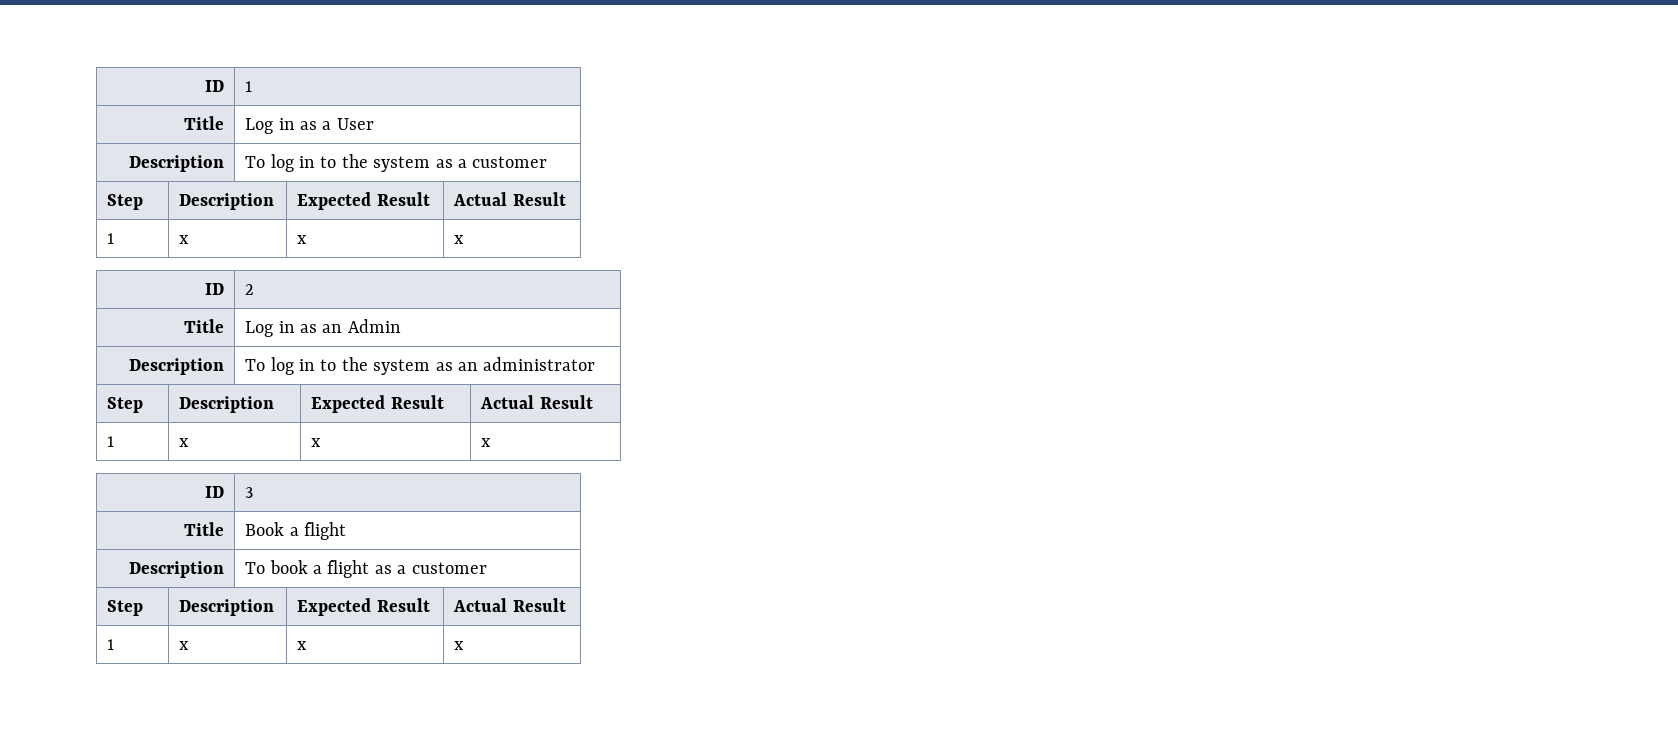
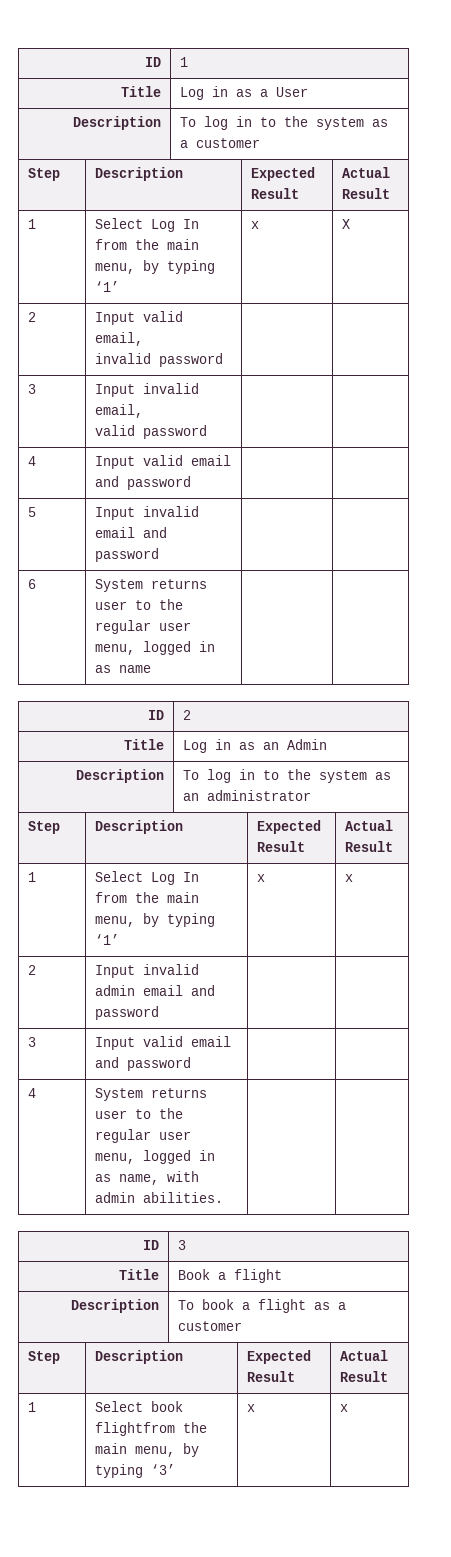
[179,235,190,244] [297,235,308,244] [454,235,465,244] x | x | x -> [95,218,200,232] [95,239,200,250] [95,260,216,274] [95,281,120,292] [251,221,260,229] [342,219,351,229] [28,312,37,322] [95,311,184,325] [95,332,144,346] [95,353,224,367] [28,384,37,394] [95,383,200,397] [95,404,144,418] [95,425,208,439] [28,456,37,466] [95,455,232,469] [95,476,192,490] [28,507,37,517] [95,506,200,520] [95,527,168,538] [95,548,160,562] [28,579,37,589] [95,579,208,592] [95,599,184,610] [95,620,192,634] [95,641,216,655] [95,665,152,673] Select Log In from the main menu, by typing ‘1’ | x | X // 2 | Input valid email, // invalid password | | // 3 | Input invalid email, // valid password | | // 4 | Input valid email and password | | // 5 | Input invalid email and password | | // 6 | System returns user to the regular user menu, logged in as name | |
[179,438,190,447] [311,438,322,447] [481,438,492,447] x | x | x -> [95,871,200,885] [95,892,200,903] [95,913,216,927] [95,934,120,945] [257,874,266,882] [345,874,354,882] [28,965,37,975] [95,964,200,978] [95,985,216,996] [95,1006,160,1020] [28,1037,37,1047] [95,1036,232,1050] [95,1057,192,1071] [28,1088,37,1098] [95,1088,208,1101] [95,1108,184,1119] [95,1129,192,1143] [95,1150,216,1164] [95,1171,200,1185] [95,1192,224,1203] Select Log In from the main menu, by typing ‘1’ | x | x // 2 | Input invalid admin email and password | | // 3 | Input valid email and password | | // 4 | System returns user to the regular user menu, logged in as name, with admin abilities. | |
[179,641,190,650] x -> [95,1401,184,1412] [95,1422,208,1436] [95,1443,200,1457] [95,1464,176,1478] Select book flightfrom the main menu, by typing ‘3’

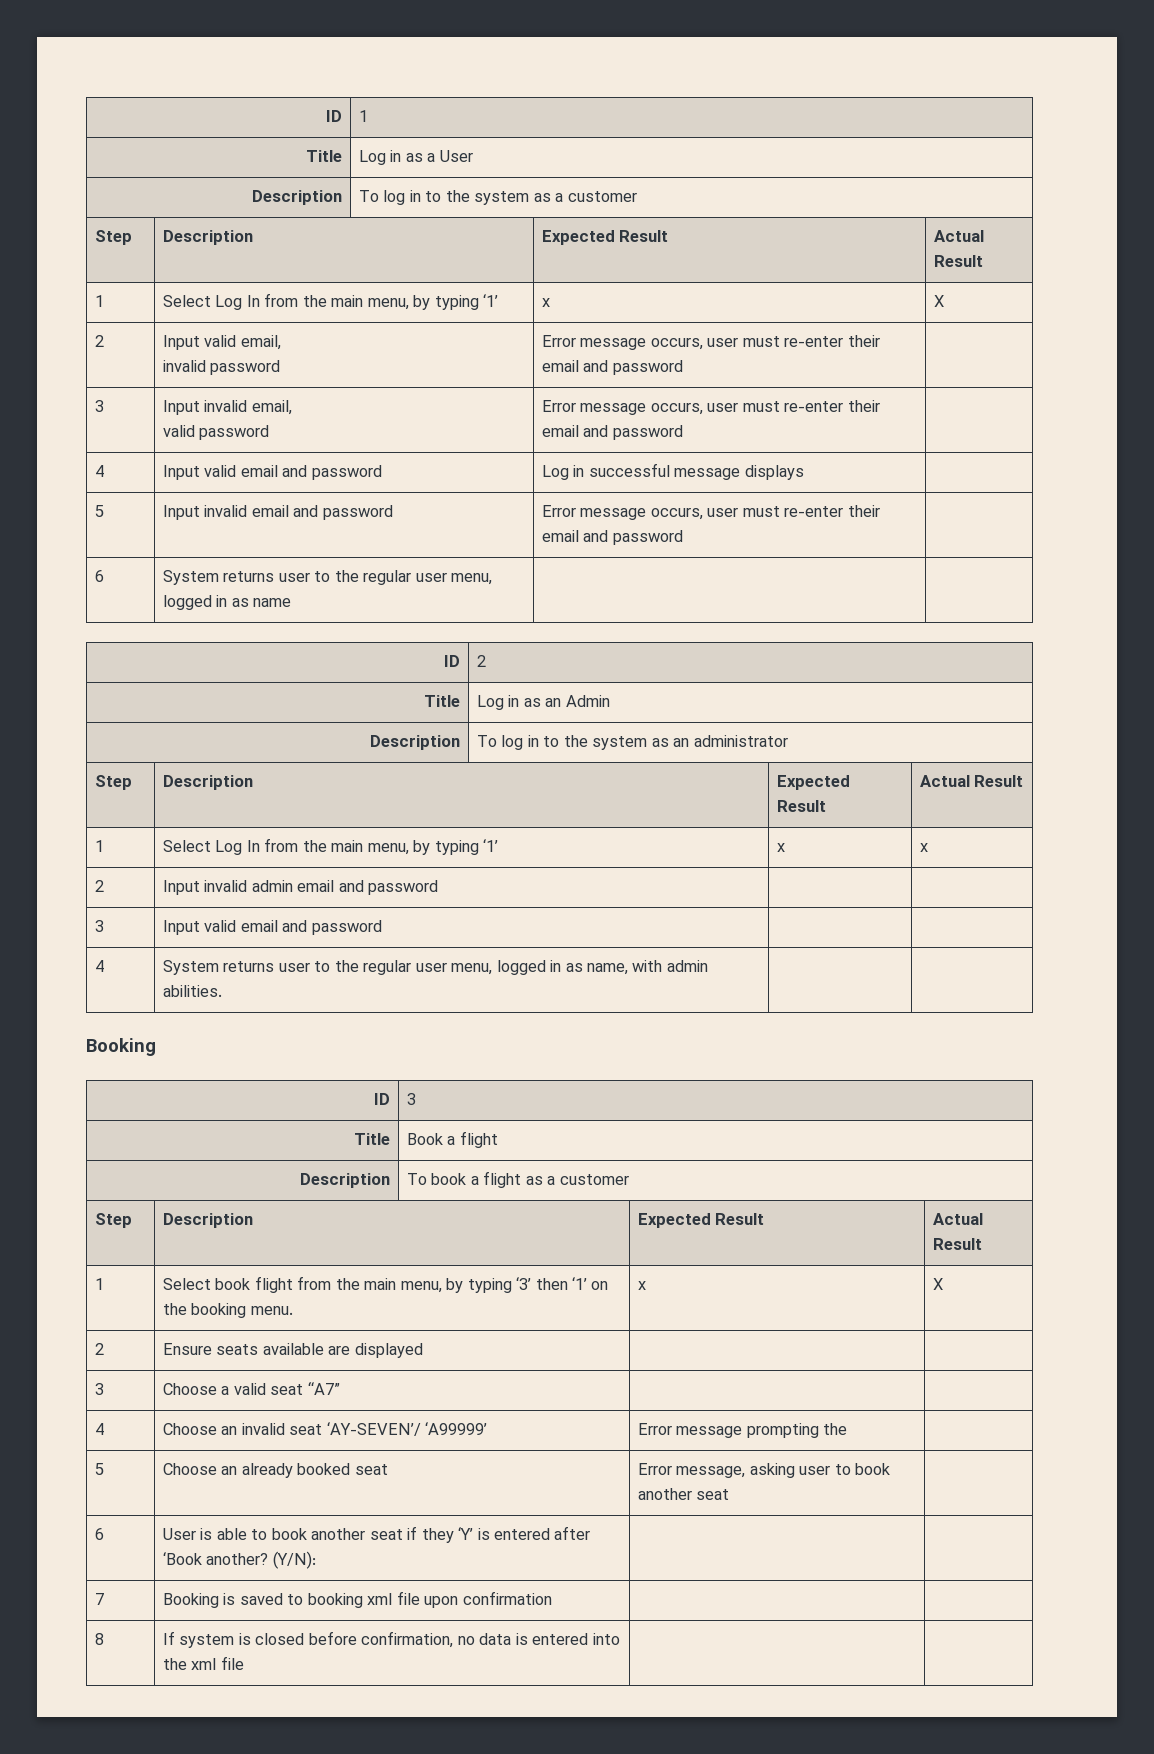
(224, 360) none -> [541,335,880,350] [541,360,683,375] Error message occurs, user must re-enter their email and password
(208, 432) none -> [541,400,880,415] [541,425,683,440] Error message occurs, user must re-enter their email and password
(192, 483) none -> [541,463,804,480] Log in successful message displays
(160, 555) none -> [541,505,880,520] [541,530,683,545] Error message occurs, user must re-enter their email and password
(224, 1197) none -> [86,1038,156,1056] // Booking
[95,1422,176,1436] flightfrom -> [254,1276,332,1293] flight from
[247,1404,256,1412] [340,1404,349,1412] | x | x -> [535,1277,609,1290] [162,1303,293,1318] [637,1281,646,1290] [932,1278,943,1290] [94,1343,104,1355] [162,1343,423,1358] [94,1383,104,1395] [162,1382,340,1395] [94,1423,104,1435] [162,1422,488,1436] [637,1423,848,1438] [94,1463,104,1475] [162,1463,388,1478] [637,1463,891,1478] [637,1488,730,1500] [94,1528,104,1540] [162,1526,591,1543] [162,1551,316,1569] [94,1593,104,1605] [162,1591,552,1608] [94,1633,104,1645] [162,1631,620,1648] [162,1656,244,1670] then ‘1’ on the booking menu. | x | X // 2 | Ensure seats available are displayed | | // 3 | Choose a valid seat “A7” | | // 4 | Choose an invalid seat ‘AY-SEVEN’/ ‘A99999’ | Error message prompting the | // 5 | Choose an already booked seat | Error message, asking user to book another seat | // 6 | User is able to book another seat if they ‘Y’ is entered after ‘Book another? (Y/N): | | // 7 | Booking is saved to booking xml file upon confirmation | | // 8 | If system is closed before confirmation, no data is entered into the xml file | |

